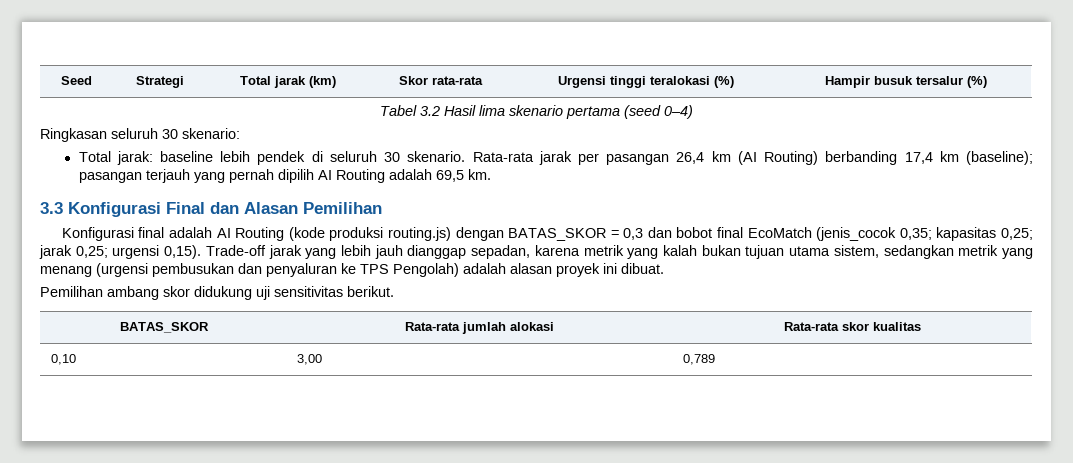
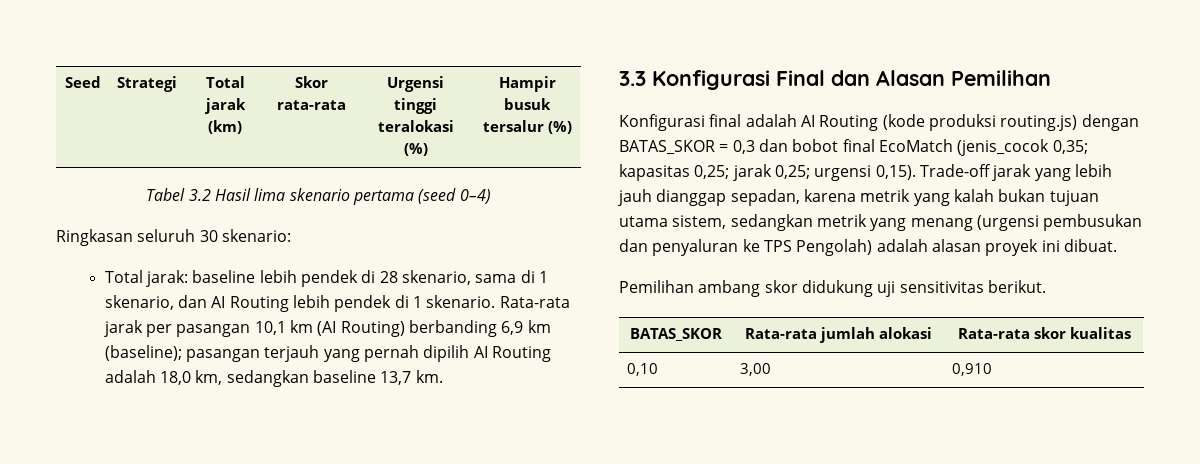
[329,151,401,162] seluruh 30 -> [379,270,548,285] [104,295,422,312] 28 skenario, sama di 1 skenario, dan AI Routing lebih pendek di 1
[676,152,705,164] 26,4 -> [254,321,286,335] 10,1
[904,152,933,164] 17,4 -> [501,321,524,335] 6,9
[435,170,464,182] 69,5 -> [160,370,412,387] 18,0 km, sedangkan baseline 13,7
[682,354,715,365] 0,789 -> [951,363,992,376] 0,910

